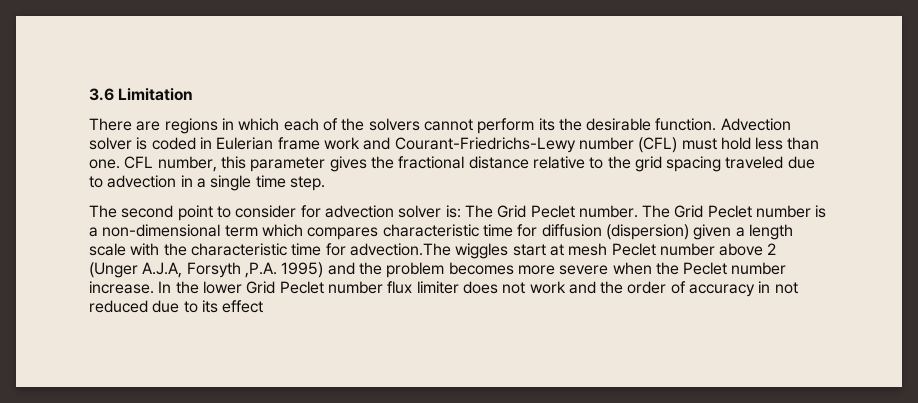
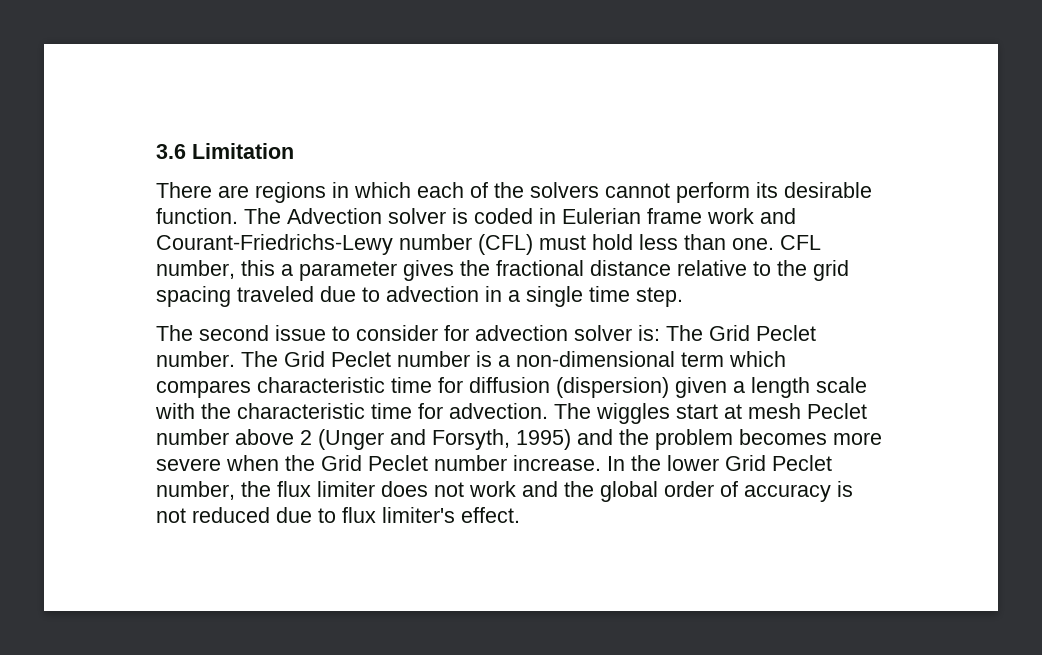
[558,118,582,131] the -> (778, 190) none
(717, 124) none -> [244,208,281,224] The
(246, 162) none -> [281,264,293,276] a
[177,205,213,221] point -> [275,325,326,341] issue
[349,243,451,256] advection.The -> [449,403,591,419] advection. The
[142,262,277,278] A.J.A, Forsyth ,P.A. -> [390,429,510,450] and Forsyth,
(679, 268) none -> [321,455,362,471] Grid
[327,281,383,294] number -> [156,481,271,500] number, the
(624, 287) none -> [600,481,658,502] global
[758,281,771,293] in -> [837,481,853,497] is
[201,300,264,313] its effect -> [342,507,520,523] flux limiter's effect.

